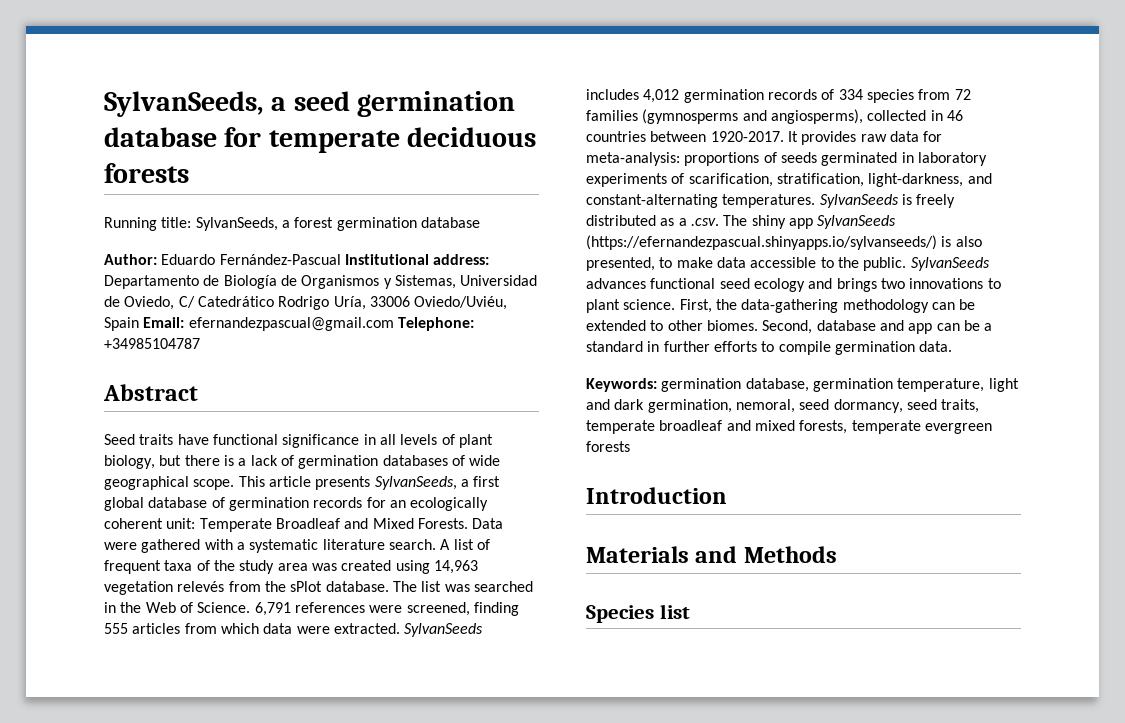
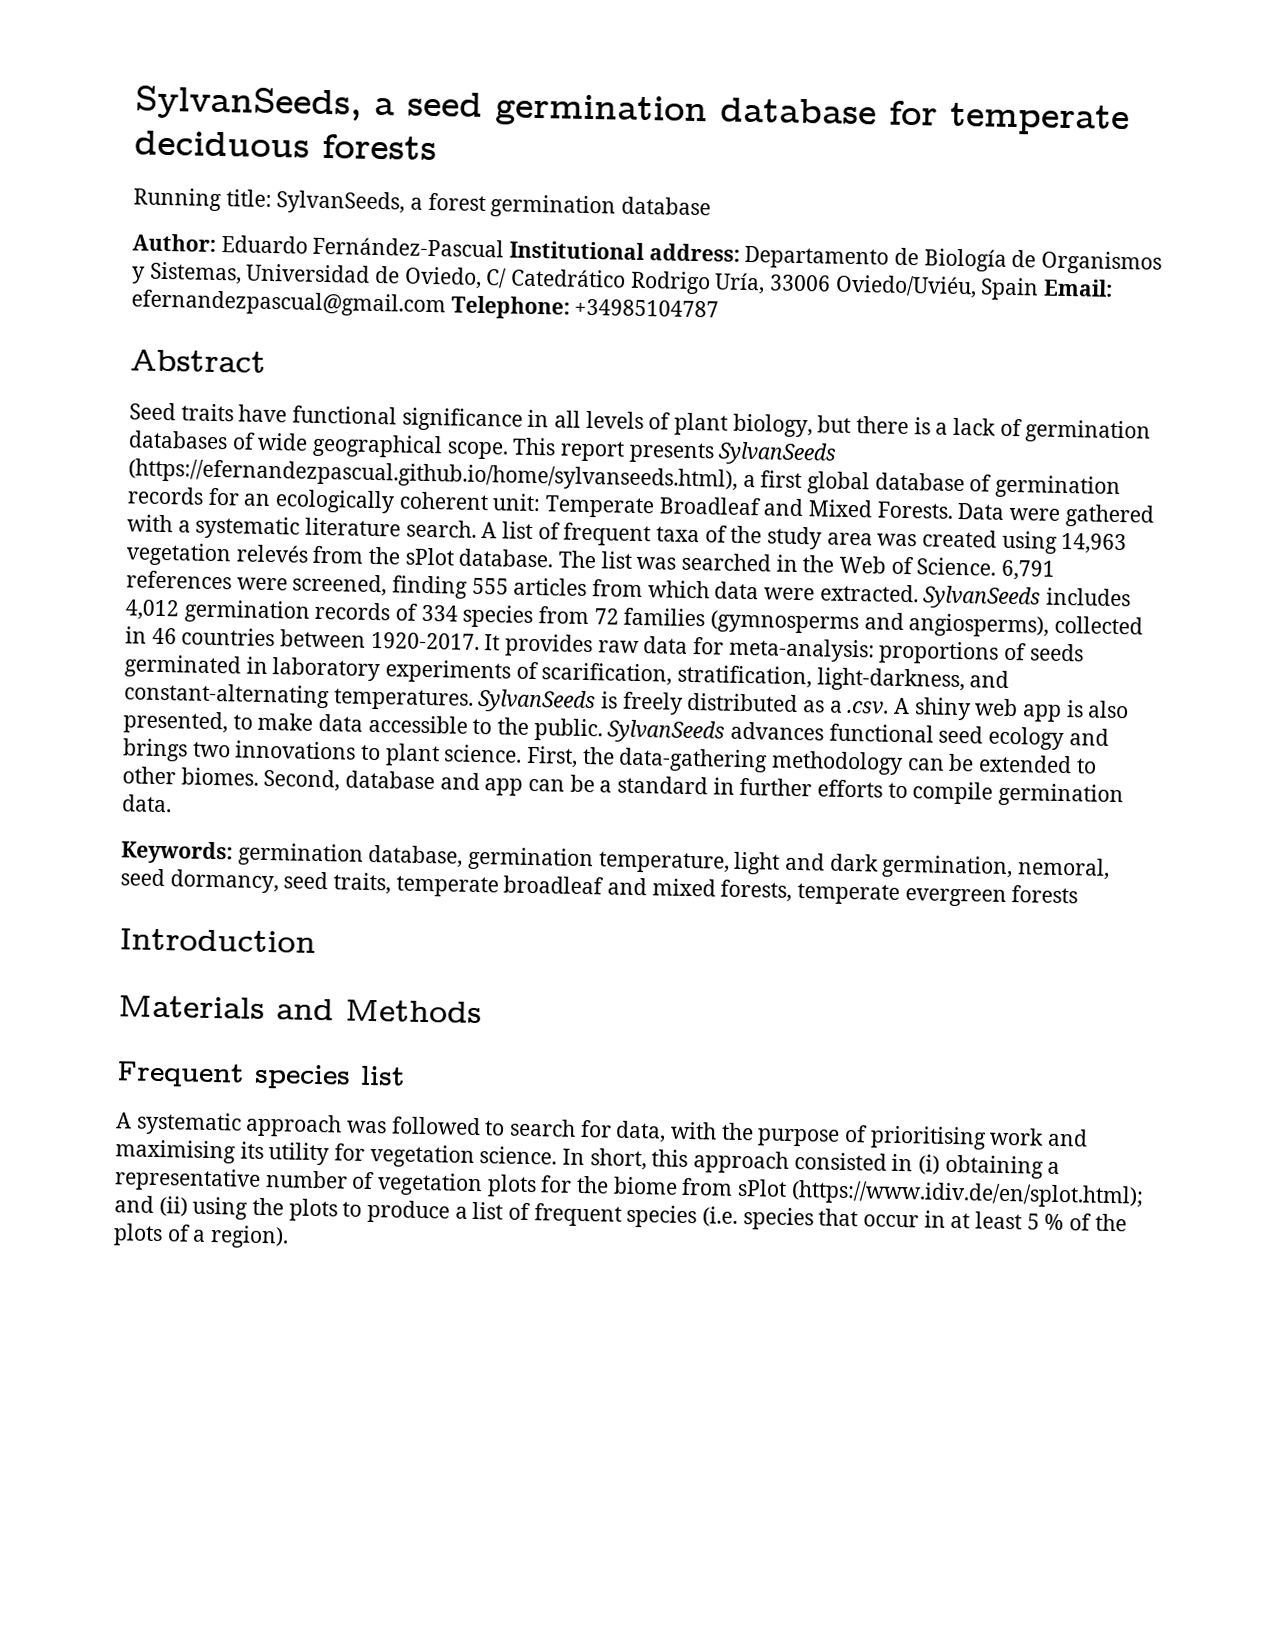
[268,476,457,490] article presents SylvanSeeds, -> [560,440,838,466] [128,458,738,492] report presents SylvanSeeds (https://efernandezpascual.github.io/home/sylvanseeds.html),
[723,215,897,229] [586,235,937,250] The shiny app SylvanSeeds (https://efernandezpascual.shinyapps.io/sylvanseeds/) -> [893,697,1063,722] A shiny web app
[586,604,690,623] Species list -> [116,1061,406,1090] [116,1111,1089,1150] [115,1139,1061,1179] [114,1167,1144,1209] [114,1195,1127,1232] [113,1223,290,1249] Frequent species list // A systematic approach was followed to search for data, with the purpose of prioritising work and maximising its utility for vegetation science. In short, this approach consisted in (i) obtaining a representative number of vegetation plots for the biome from sPlot (https://www.idiv.de/en/splot.html); and (ii) using the plots to produce a list of frequent species (i.e. species that occur in at least 5 % of the plots of a region).

